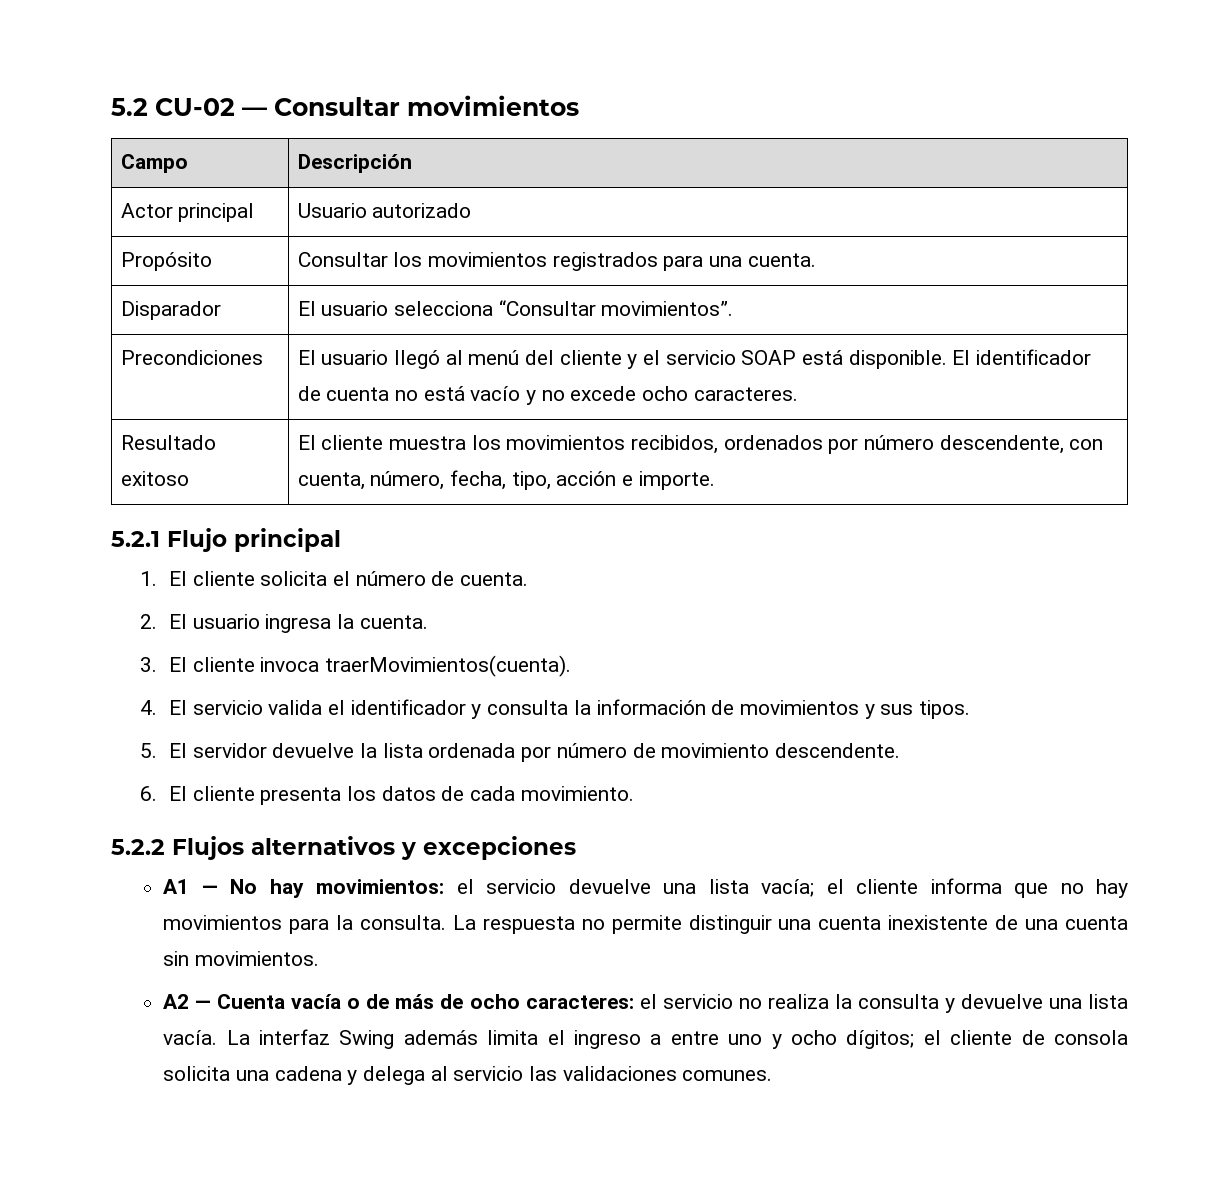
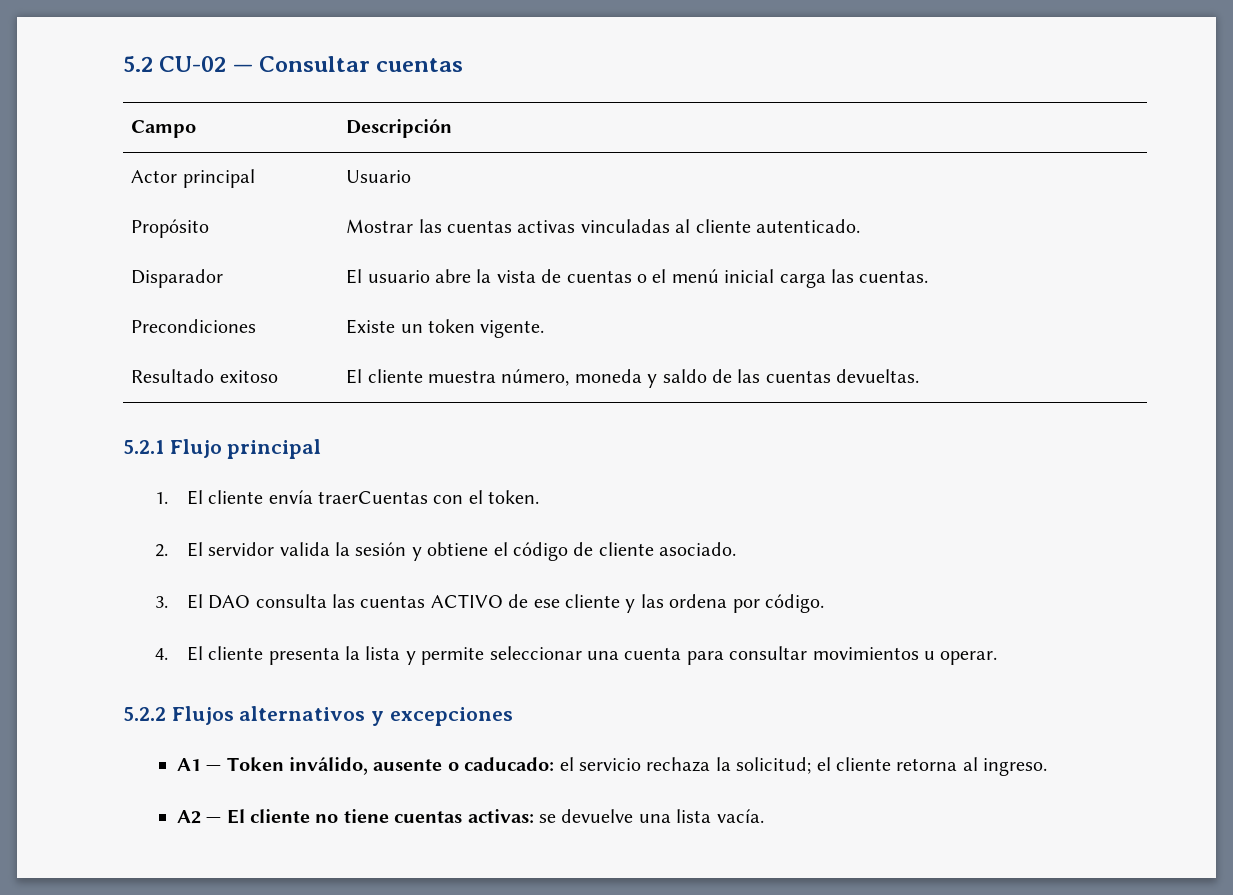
[407,95,579,116] movimientos -> [376,58,464,72] cuentas
[372,203,472,218] autorizado -> (412, 176) none
[297,252,816,271] [120,301,221,320] [297,300,734,316] [120,350,263,365] [297,349,1092,369] [297,386,798,405] Consultar los movimientos registrados para una cuenta. // Disparador | El usuario selecciona “Consultar movimientos”. // Precondiciones | El usuario llegó al menú del cliente y el servicio SOAP está disponible. El identificador de cuenta no está vacío y no excede ocho caracteres. -> [346,219,861,233] [131,269,224,288] [346,269,929,288] [131,319,257,333] [346,319,545,338] Mostrar las cuentas activas vinculadas al cliente autenticado. // Disparador | El usuario abre la vista de cuentas o el menú inicial carga las cuentas. // Precondiciones | Existe un token vigente.
[471,435,1104,454] [297,470,715,490] los movimientos recibidos, ordenados por número descendente, con cuenta, número, fecha, tipo, acción e importe. -> [501,369,920,388] número, moneda y saldo de las cuentas devueltas.
[260,571,529,586] [140,614,428,633] [140,655,572,677] [140,699,970,719] [140,743,900,762] [140,786,634,805] solicita el número de cuenta. // 2. El usuario ingresa la cuenta. // 3. El cliente invoca traerMovimientos(cuenta). // 4. El servicio valida el identificador y consulta la información de movimientos y sus tipos. // 5. El servidor devuelve la lista ordenada por número de movimiento descendente. // 6. El cliente presenta los datos de cada movimiento. -> [268,490,540,504] [154,542,737,561] [154,594,824,613] [154,646,998,665] envía traerCuentas con el token. // 2. El servidor valida la sesión y obtiene el código de cliente asociado. // 3. El DAO consulta las cuentas ACTIVO de ese cliente y las ordena por código. // 4. El cliente presenta la lista y permite seleccionar una cuenta para consultar movimientos u operar.
[230,878,1129,898] [163,915,1128,934] [163,951,319,966] [163,994,1128,1013] [163,1029,1129,1049] [163,1066,773,1085] No hay movimientos: el servicio devuelve una lista vacía; el cliente informa que no hay movimientos para la consulta. La respuesta no permite distinguir una cuenta inexistente de una cuenta sin movimientos. // A2 — Cuenta vacía o de más de ocho caracteres: el servicio no realiza la consulta y devuelve una lista vacía. La interfaz Swing además limita el ingreso a entre uno y ocho dígitos; el cliente de consola solicita una cadena y delega al servicio las validaciones comunes. -> [226,757,1048,776] [176,809,764,824] Token inválido, ausente o caducado: el servicio rechaza la solicitud; el cliente retorna al ingreso. // A2 — El cliente no tiene cuentas activas: se devuelve una lista vacía.

